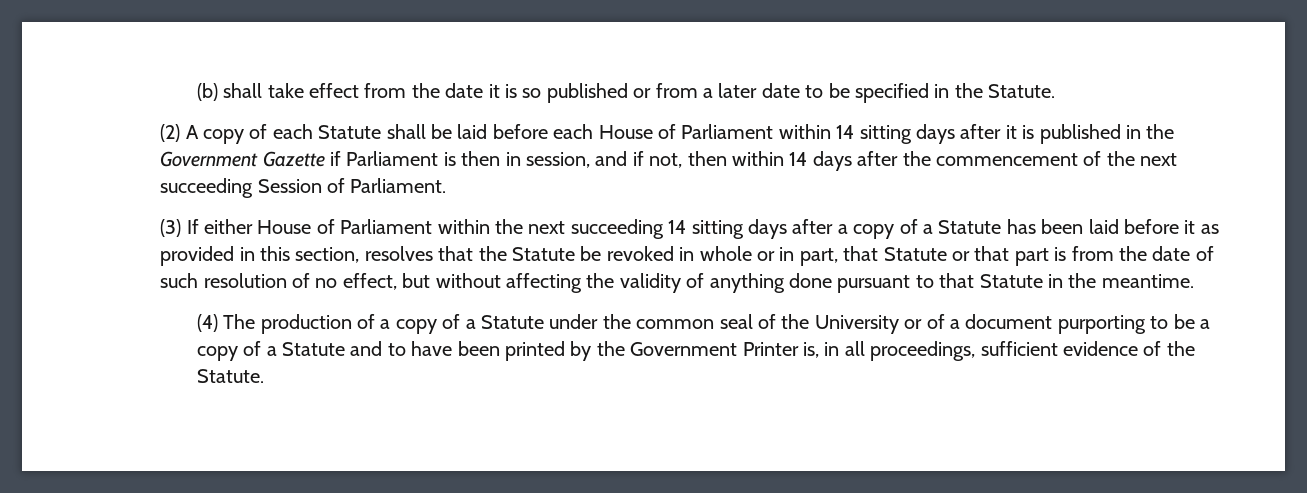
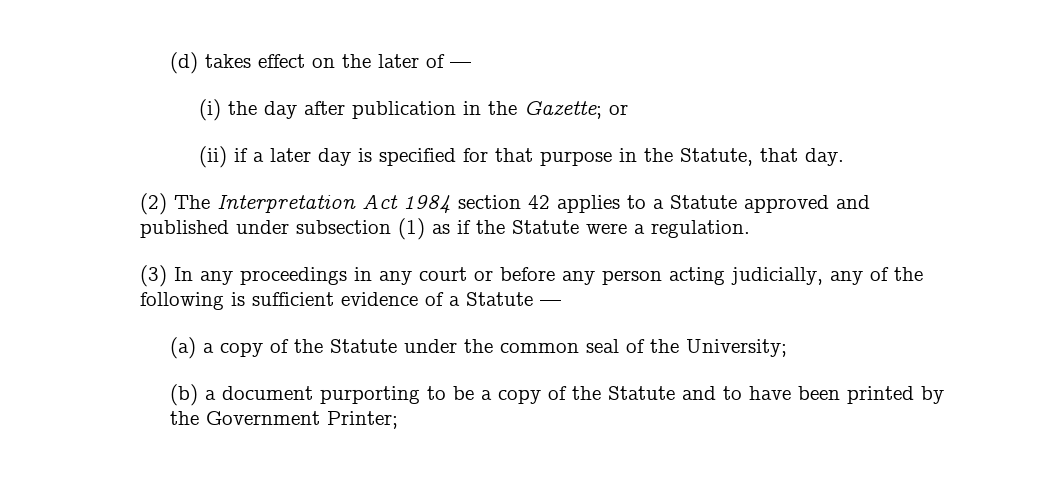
[196,83,1056,103] [160,124,1175,144] [160,151,1178,171] [160,178,447,198] [160,219,1219,239] [160,246,1214,266] [160,273,1194,293] [196,314,476,334] (b) shall take effect from the date it is so published or from a later date to be specified in the Statute. // (2) A copy of each Statute shall be laid before each House of Parliament within 14 sitting days after it is published in the Government Gazette if Parliament is then in session, and if not, then within 14 days after the commencement of the next succeeding Session of Parliament. // (3) If either House of Parliament within the next succeeding 14 sitting days after a copy of a Statute has been laid before it as provided in this section, resolves that the Statute be revoked in whole or in part, that Statute or that part is from the date of such resolution of no effect, but without affecting the validity of anything done pursuant to that Statute in the meantime. // (4) The production of a copy of a -> [169,52,471,74] [198,99,628,121] [198,146,844,168] [140,193,871,215] [140,218,751,240] [140,265,924,287] [140,292,562,310] [169,337,323,359] (d) takes effect on the later of — // (i) the day after publication in the Gazette; or // (ii) if a later day is specified for that purpose in the Statute, that day. // (2) The Interpretation Act 1984 section 42 applies to a Statute approved and published under subsection (1) as if the Statute were a regulation. // (3) In any proceedings in any court or before any person acting judicially, any of the following is sufficient evidence of a Statute — // (a) a copy of the
[814,314,945,334] University or of -> [685,339,787,357] [169,384,198,406] University; // (b)
[266,346,277,356] a -> [571,386,601,400] the
[742,341,1195,361] [196,369,264,383] Printer is, in all proceedings, sufficient evidence of the Statute. -> [326,411,398,429] Printer;

